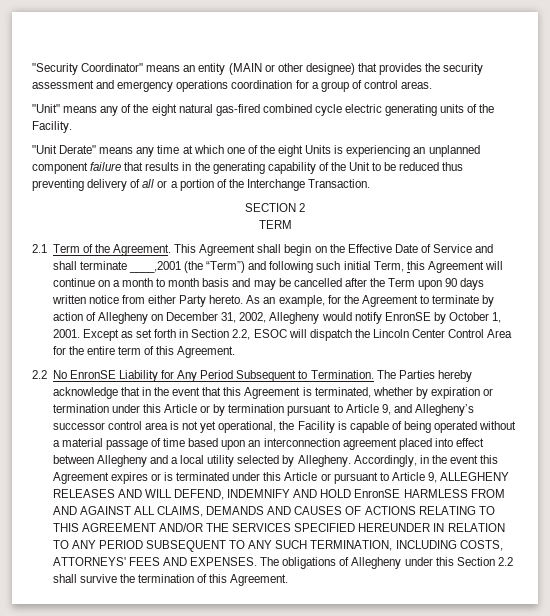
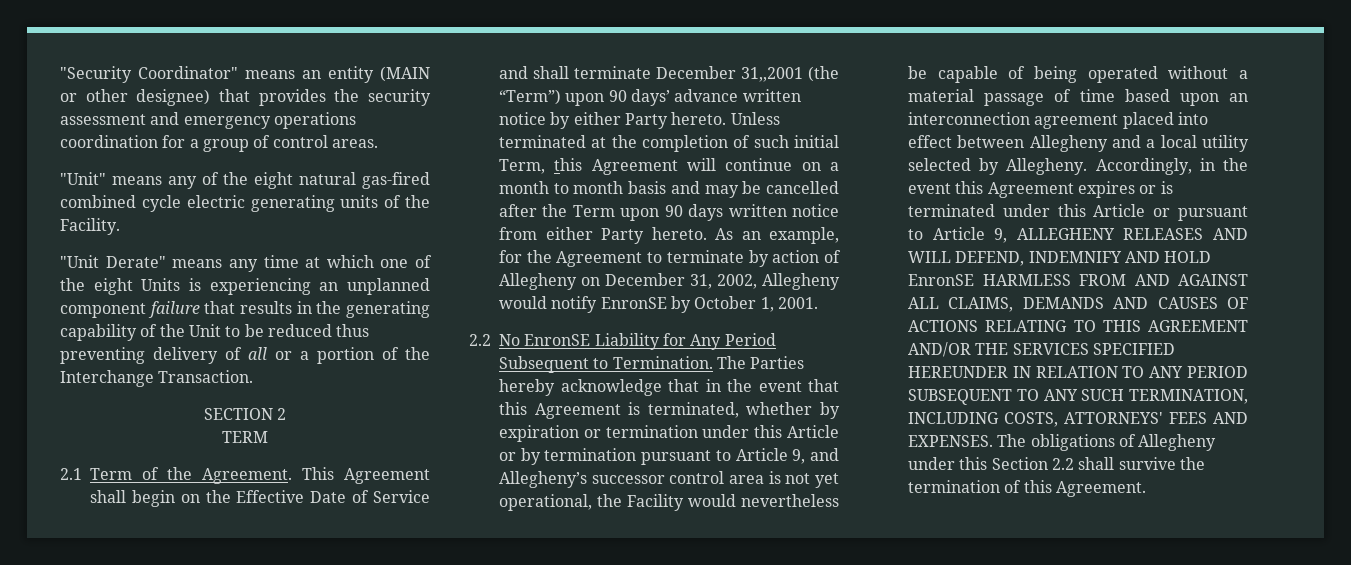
[128,261,314,273] ____,2001 (the “Term”) and following -> [656,66,839,82] [499,89,801,106] [499,112,780,129] [499,135,751,152] December 31,,2001 (the “Term”) upon 90 days’ advance written notice by either Party hereto. Unless terminated at the completion of
[82,329,513,341] [52,346,236,358] Except as set forth in Section 2.2, ESOC will dispatch the Lincoln Center Control Area for the entire term of this Agreement. -> (818, 303) none
[337,421,347,430] is -> [688,494,839,507] [908,66,927,79] would nevertheless be

